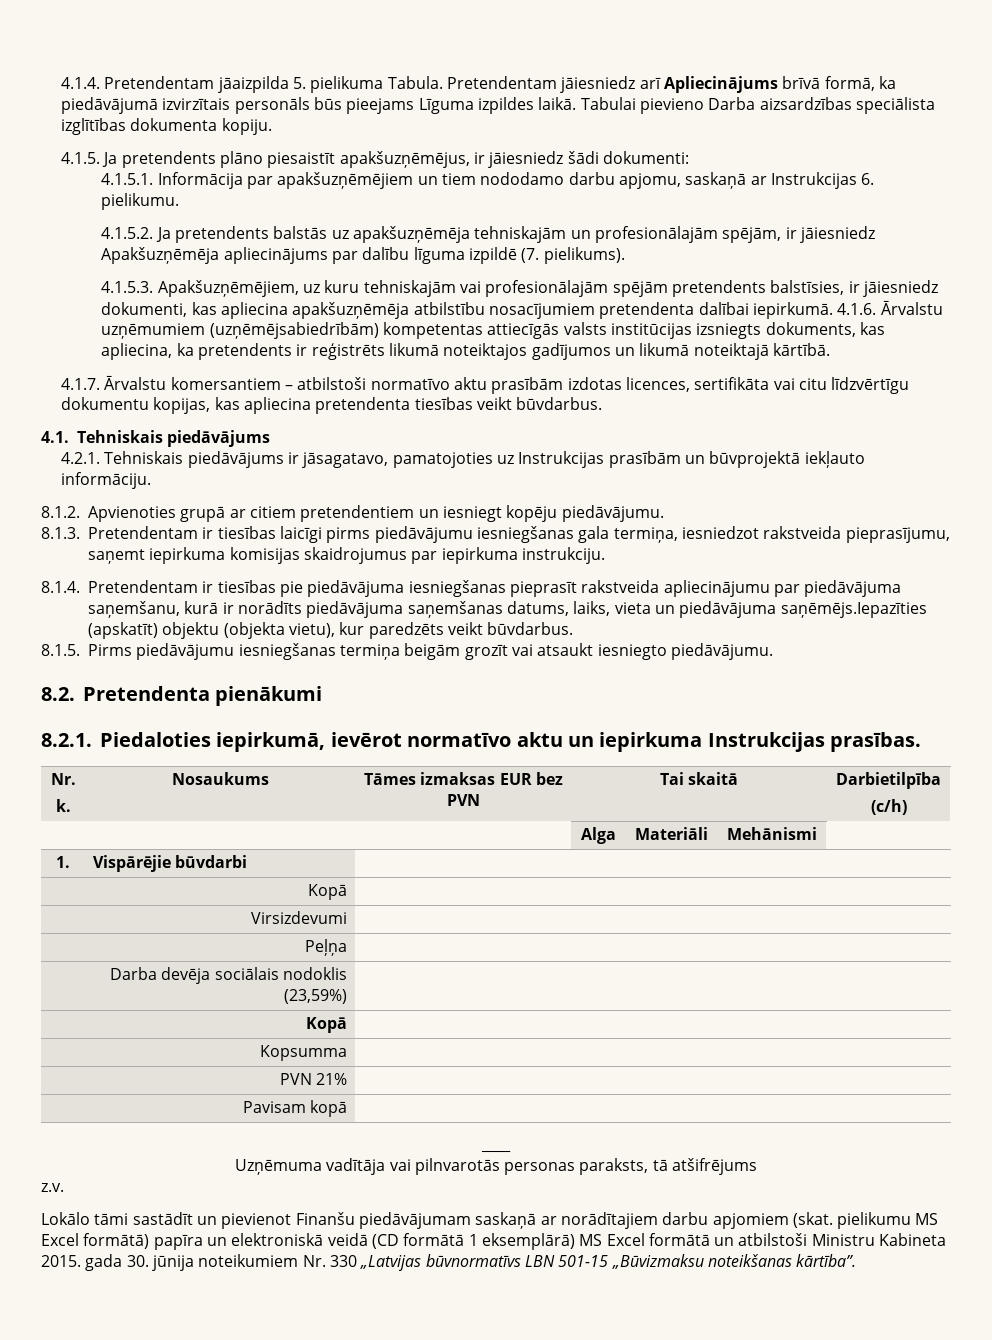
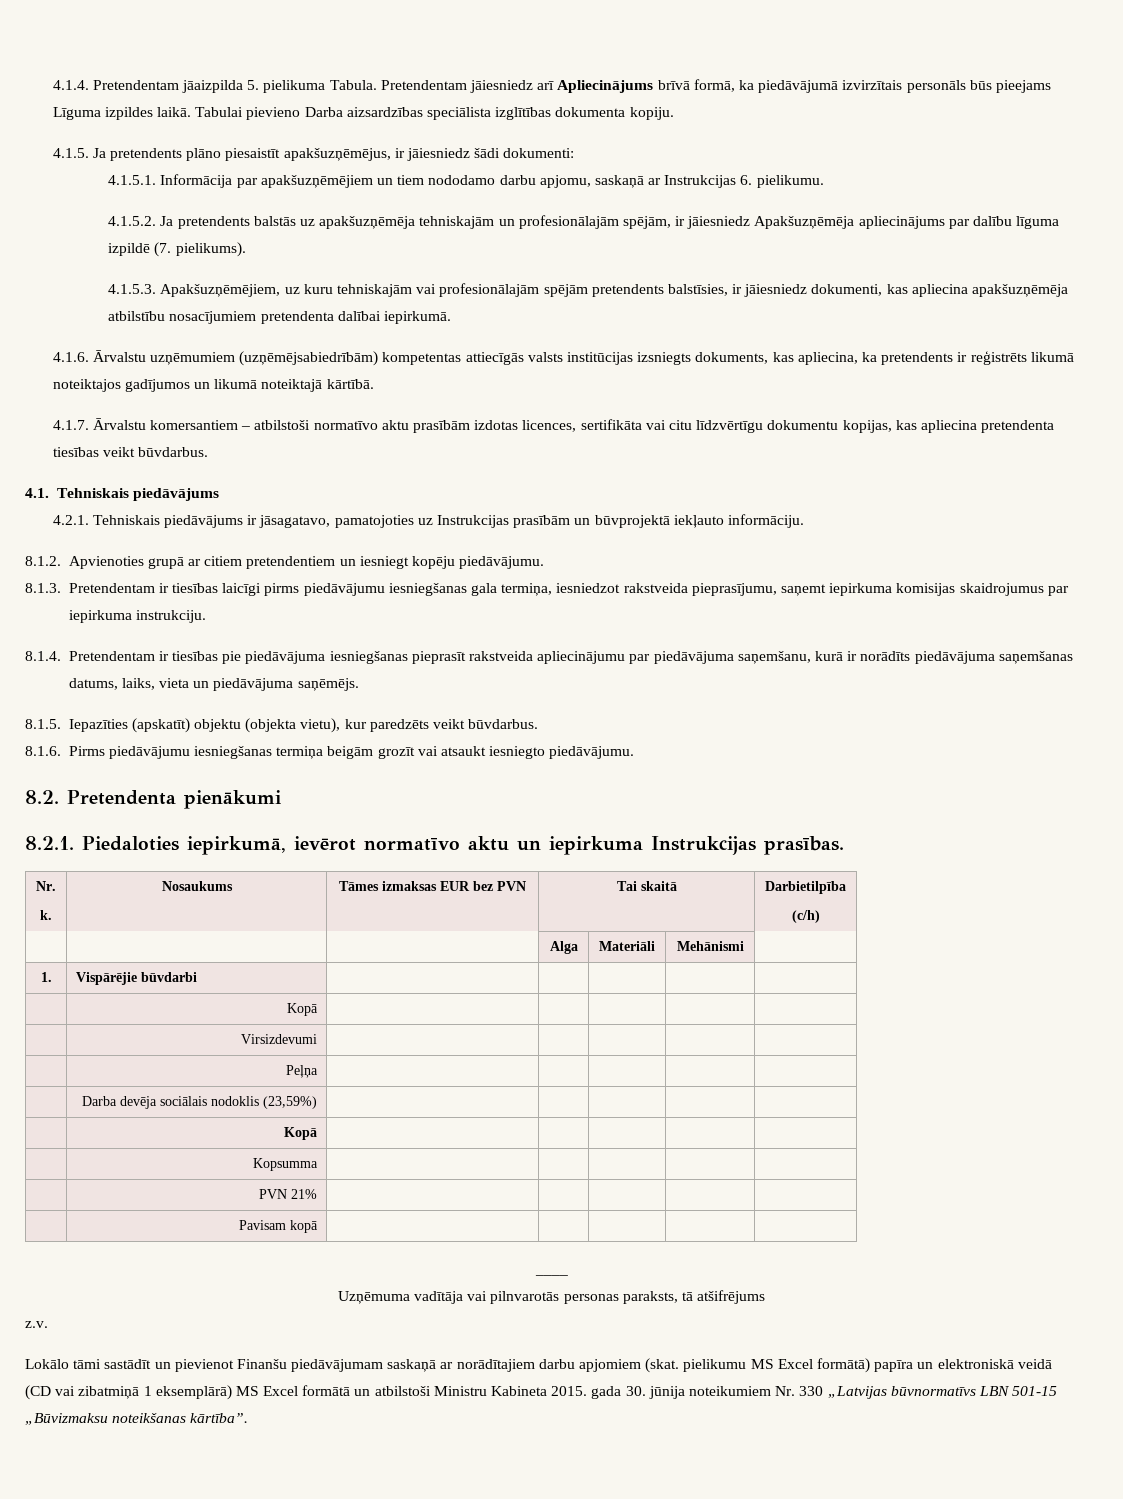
(834, 310) none -> (451, 317) //
[780,602,927,618] saņēmējs.Iepazīties -> [297,678,359,691] [25,719,128,732] saņēmējs. // 8.1.5. Iepazīties
[41,644,80,656] 8.1.5. -> [25,746,61,756] 8.1.6.
[403,1233,465,1246] formātā -> [55,1386,140,1399] vai zibatmiņā

